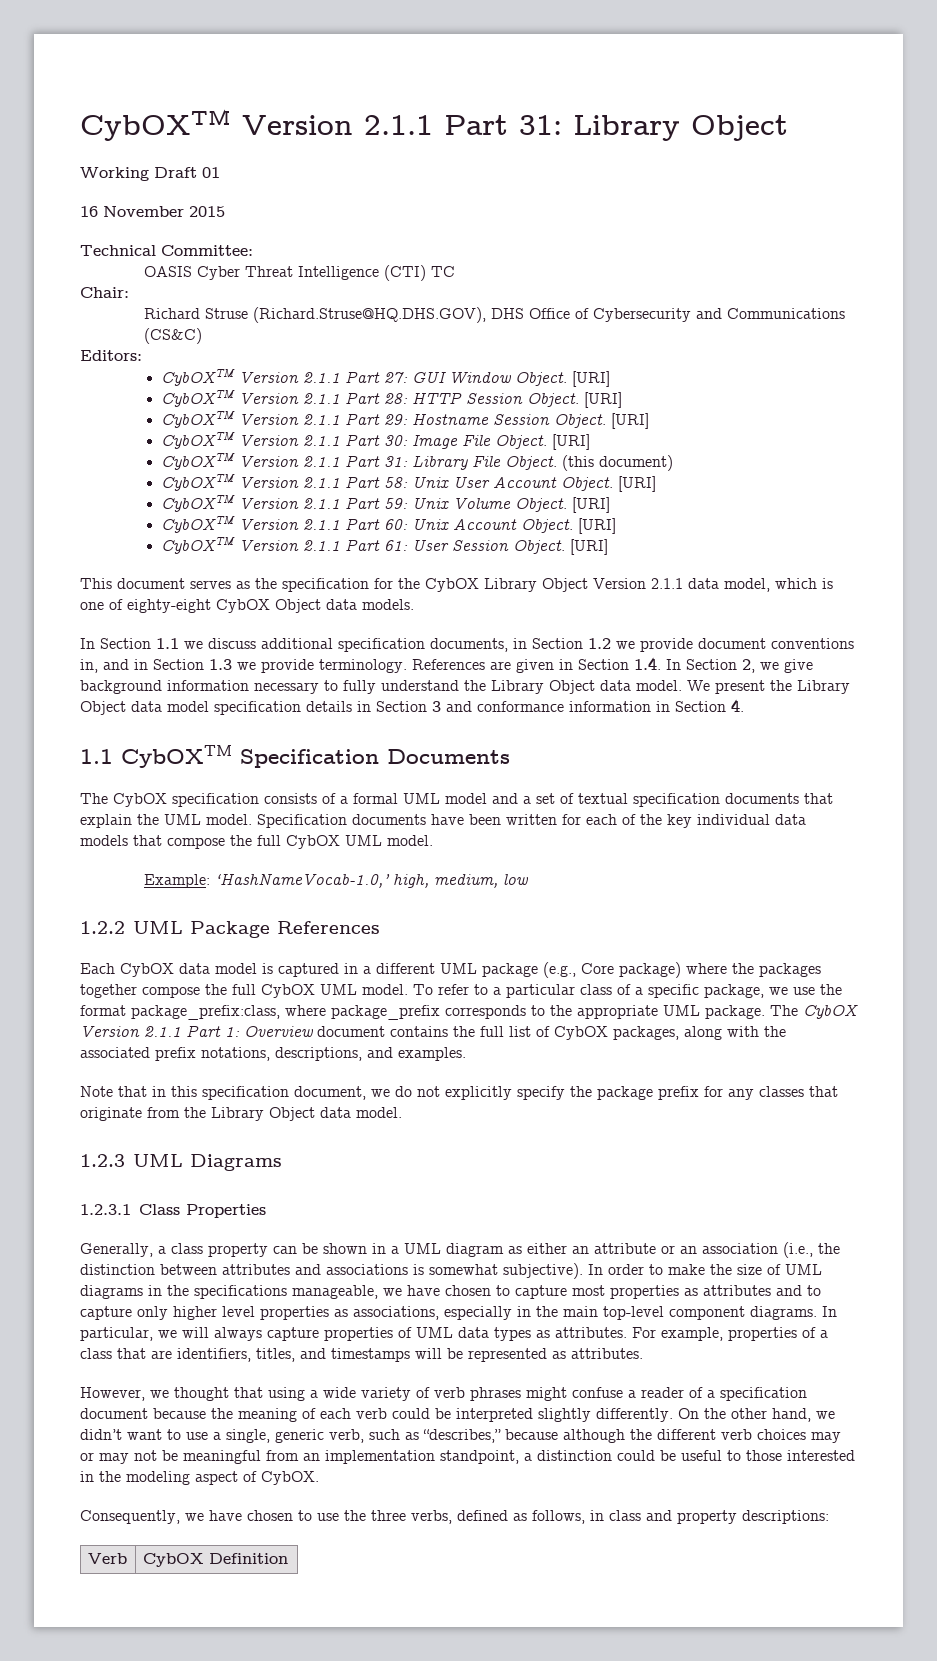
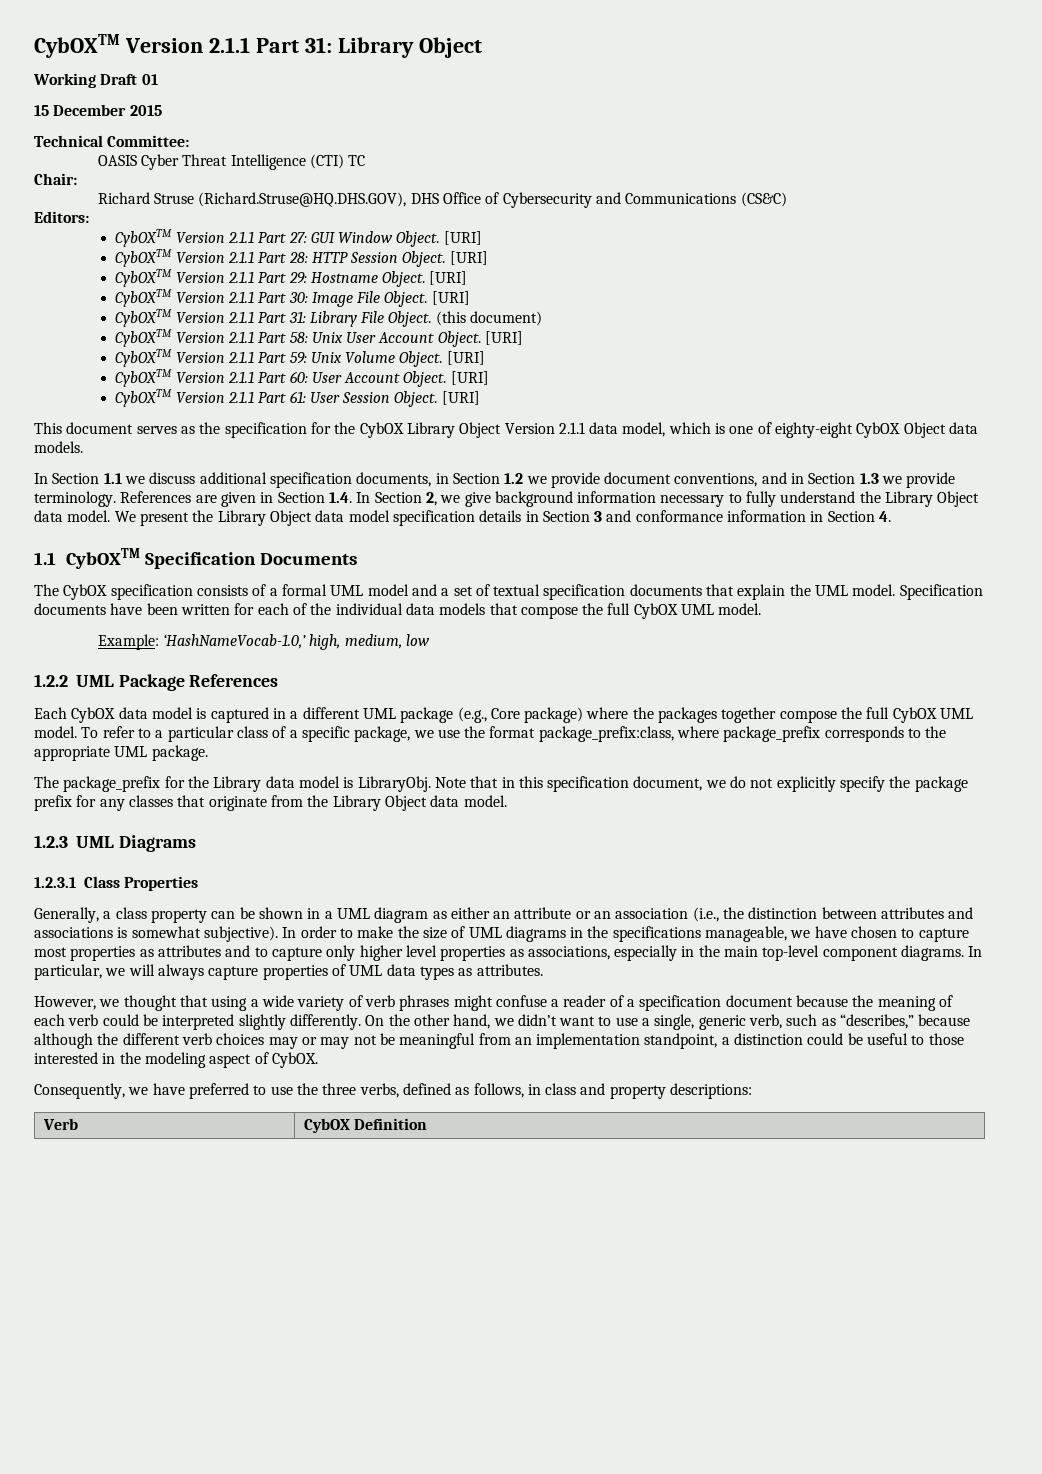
[80,206,184,217] 16 November -> [34,104,127,116] 15 December
[493,414,551,425] Session -> (378, 277) none
[412,518,450,531] Unix -> [311,372,342,383] User
[771,638,854,649] [80,659,98,673] conventions in, -> [674,473,758,487] conventions,
[667,814,692,828] key -> (332, 609) none
[770,1004,858,1019] [80,1025,786,1040] [80,1047,466,1061] The CybOX Version 2.1.1 Part 1: Overview document contains the full list of CybOX packages, along with the associated prefix notations, descriptions, and examples. // -> [34,776,431,792] // The package_prefix for the Library data model is LibraryObj.
[632,1327,828,1341] [80,1348,643,1362] For example, properties of a class that are identifiers, titles, and timestamps will be represented as attributes. -> (543, 970) none
[247,1510,293,1521] chosen -> [188,1083,249,1099] preferred

